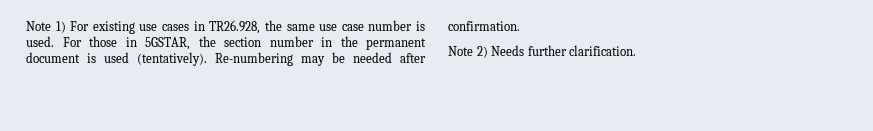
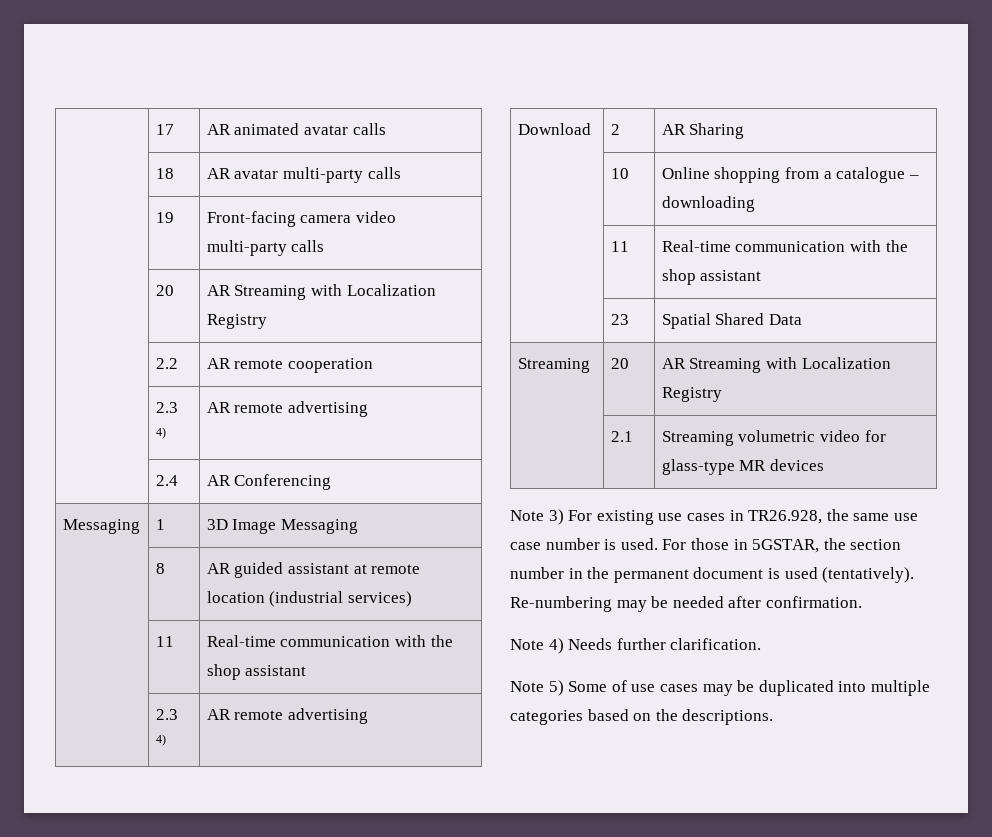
[26,21,66,33] Note 1) -> [155,124,174,135] [206,123,386,135] [155,168,174,179] [206,167,401,183] [155,212,174,223] [206,211,397,227] [206,240,325,256] [155,285,174,296] [206,284,436,300] [206,314,267,329] [155,358,178,369] [206,358,374,373] [155,402,178,413] [155,427,166,439] [206,401,369,417] [155,475,178,486] [206,474,332,490] [62,519,140,534] [155,519,165,530] [206,519,359,534] [155,563,165,574] [206,562,421,578] [206,591,413,607] [155,636,174,647] [206,635,453,647] [206,664,307,680] [155,709,178,720] [155,734,166,746] [206,708,369,724] [517,123,591,135] [610,124,620,135] [661,123,745,139] [610,168,629,179] [661,167,919,183] [661,196,755,212] [610,241,629,252] [661,240,908,252] [661,269,762,285] [610,314,629,325] [661,313,803,329] [517,358,590,373] [610,358,629,369] [661,357,891,373] [661,387,722,402] [610,431,633,442] [661,430,886,446] [661,459,825,475] [510,509,564,525] | 17 | AR animated avatar calls // | 18 | AR avatar multi-party calls // | 19 | Front-facing camera video multi-party calls // | 20 | AR Streaming with Localization Registry // | 2.2 | AR remote cooperation // | 2.3 4) | AR remote advertising // | 2.4 | AR Conferencing // Messaging | 1 | 3D Image Messaging // | 8 | AR guided assistant at remote location (industrial services) // | 11 | Real-time communication with the shop assistant // | 2.3 4) | AR remote advertising // Download | 2 | AR Sharing // | 10 | Online shopping from a catalogue – downloading // | 11 | Real-time communication with the shop assistant // | 23 | Spatial Shared Data // Streaming | 20 | AR Streaming with Localization Registry // | 2.1 | Streaming volumetric video for glass-type MR devices // Note 3)
[476,46,488,58] 2) -> [548,638,564,654] 4)
(637, 50) none -> [510,680,930,696] [510,709,774,725] // Note 5) Some of use cases may be duplicated into multiple categories based on the descriptions.

